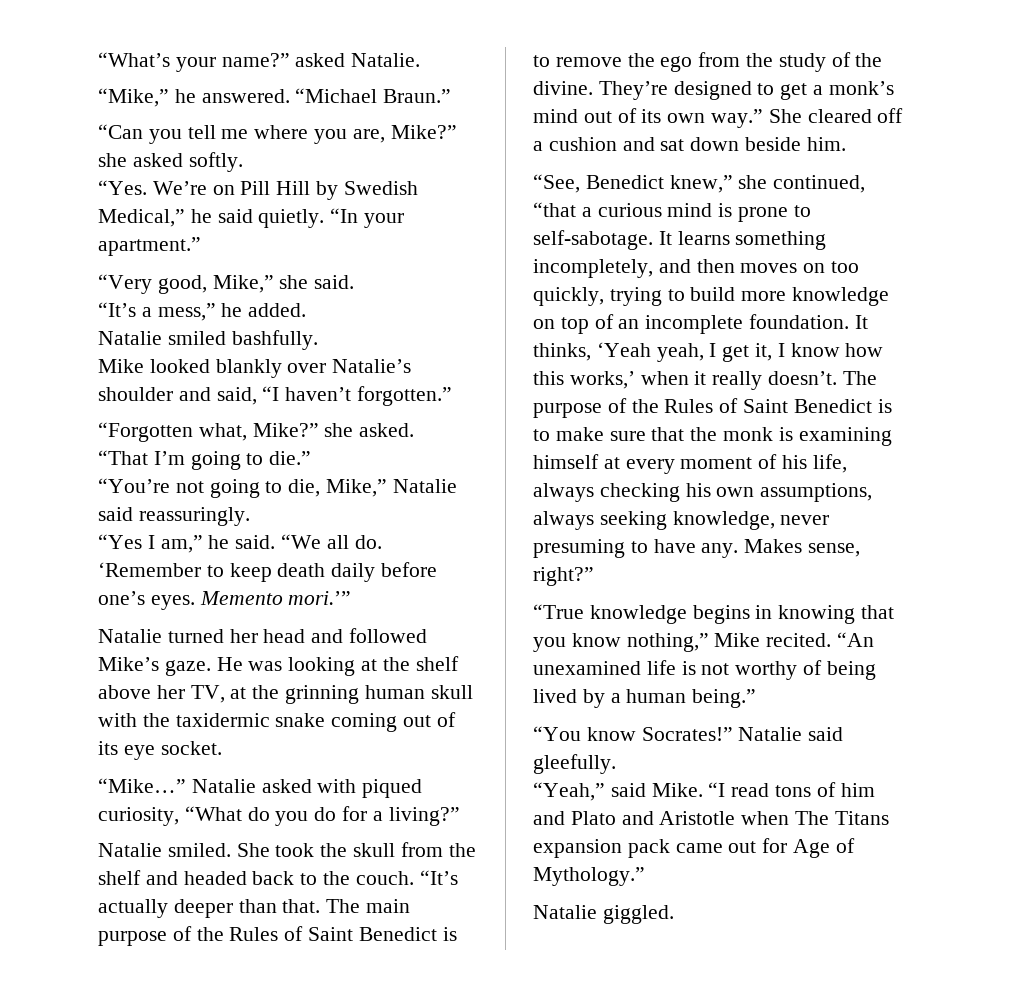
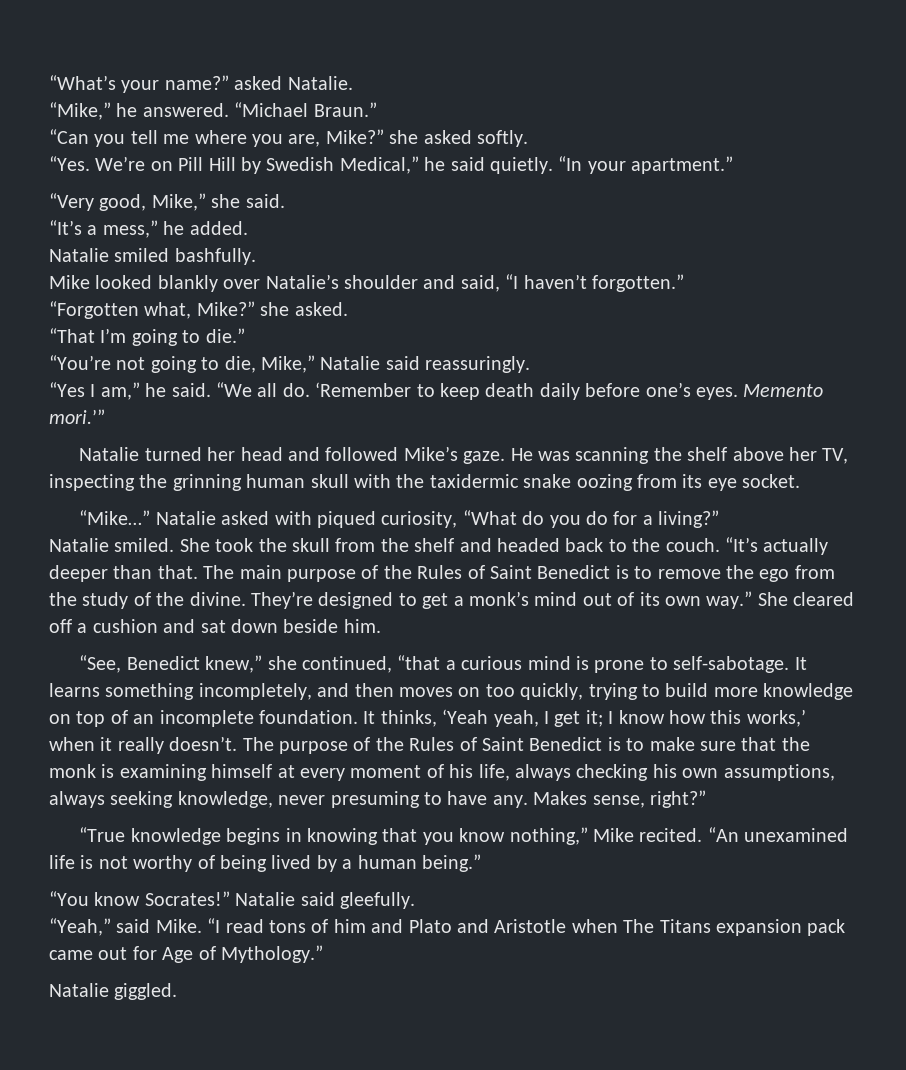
[288,657,378,676] looking at -> [575,447,650,464] scanning
[230,687,247,699] at -> [49,474,135,491] inspecting
[331,712,456,732] coming out of -> [576,474,677,491] oozing from
[755,343,773,361] it, -> [585,710,603,727] it;

